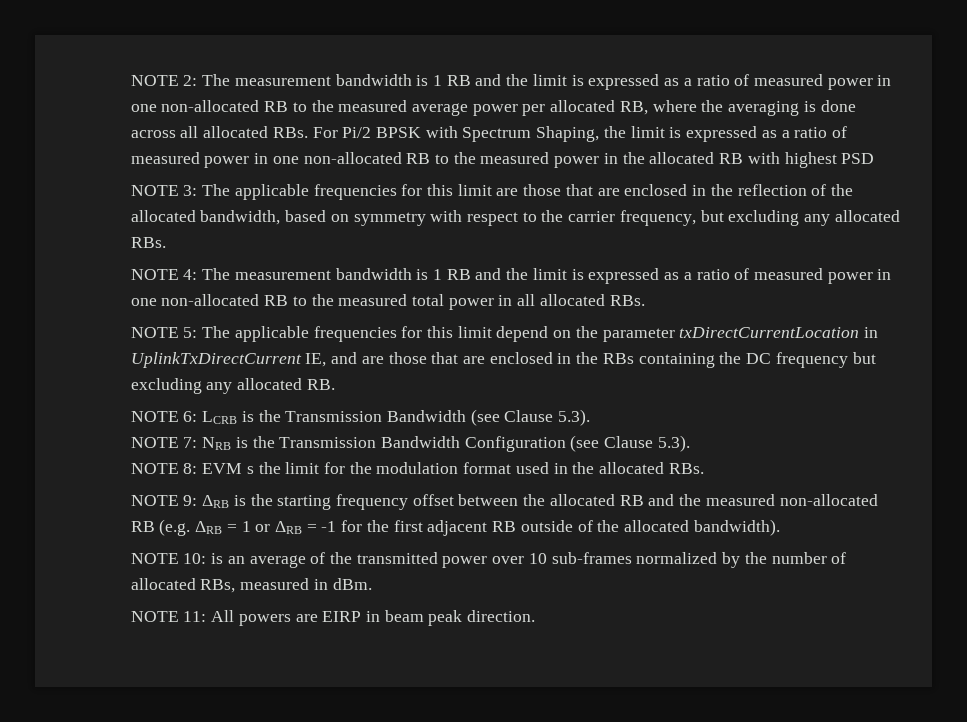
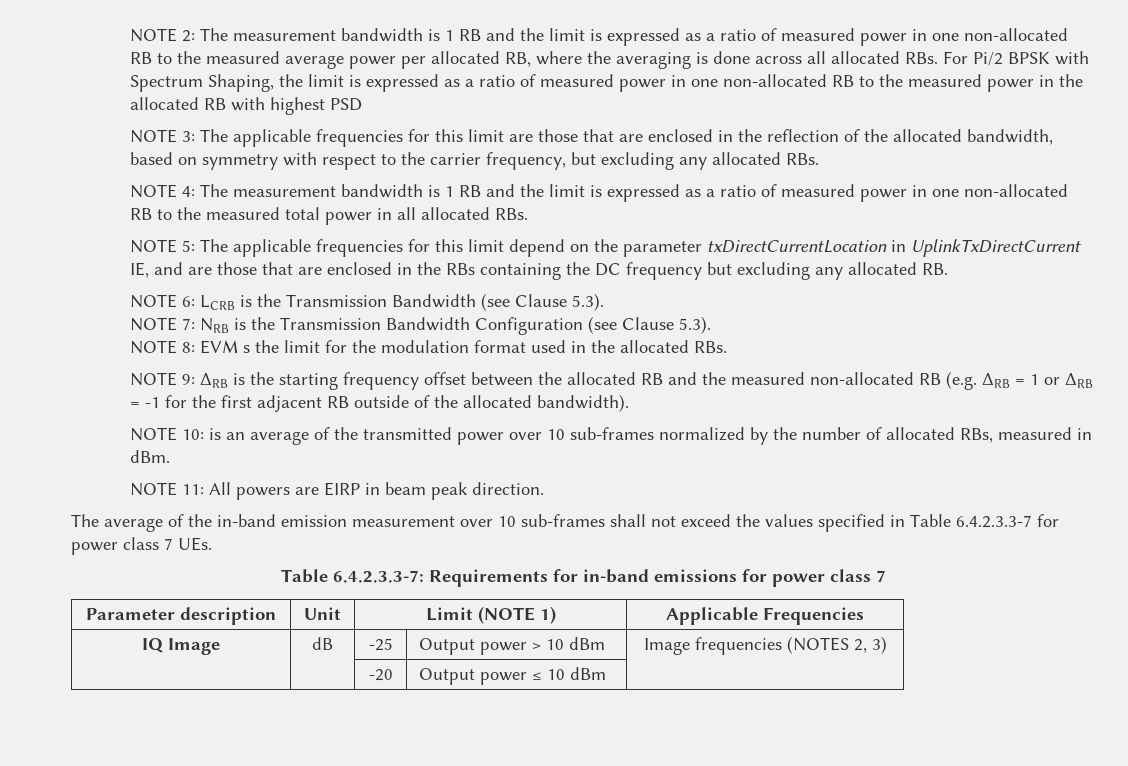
(536, 616) none -> [71,514,1059,532] [71,537,212,555] [280,569,886,587] [86,607,276,625] [304,607,341,620] [425,606,556,624] [666,607,864,625] [142,638,220,655] [312,637,333,650] [368,638,393,651] [419,637,606,655] [643,636,887,655] [368,669,393,681] [419,667,607,685] // The average of the in-band emission measurement over 10 sub-frames shall not exceed the values specified in Table 6.4.2.3.3-7 for power class 7 UEs. // Table 6.4.2.3.3-7: Requirements for in-band emissions for power class 7 // Parameter description | Unit | Limit (NOTE 1) | Applicable Frequencies // IQ Image | dB | -25 | Output power > 10 dBm | Image frequencies (NOTES 2, 3) // | | -20 | Output power ≤ 10 dBm |

